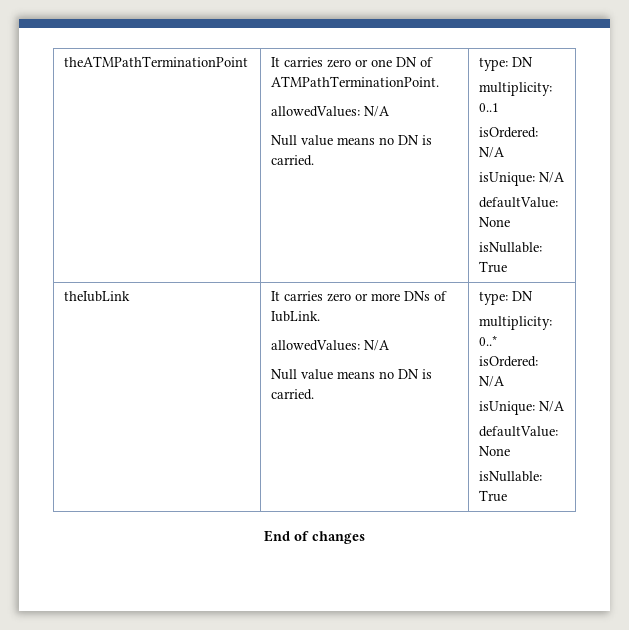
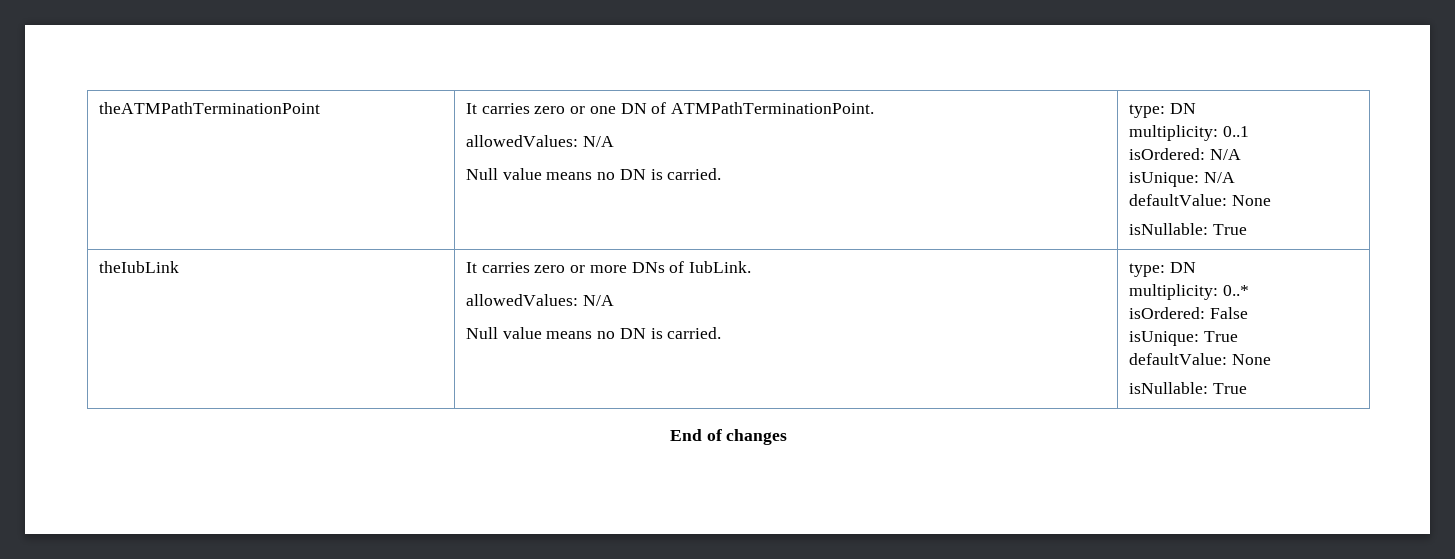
[479,376,506,387] [479,401,566,415] N/A // isUnique: N/A -> [1209,307,1248,319] [1128,331,1238,346] False // isUnique: True

